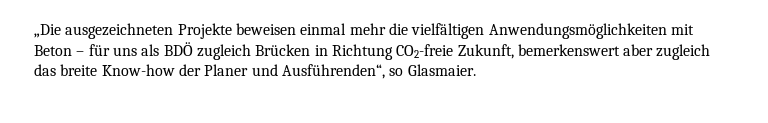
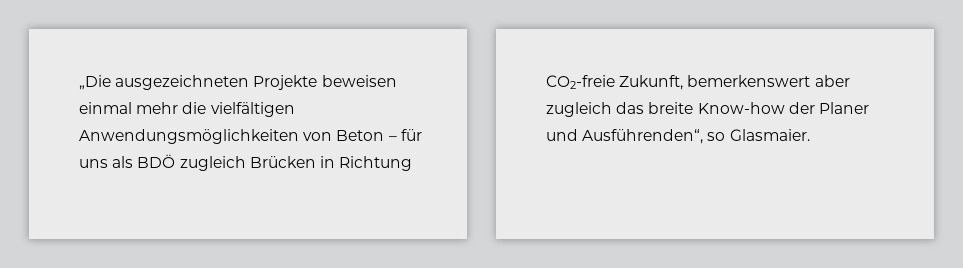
[670,24,694,35] mit -> [303,132,333,141] von

